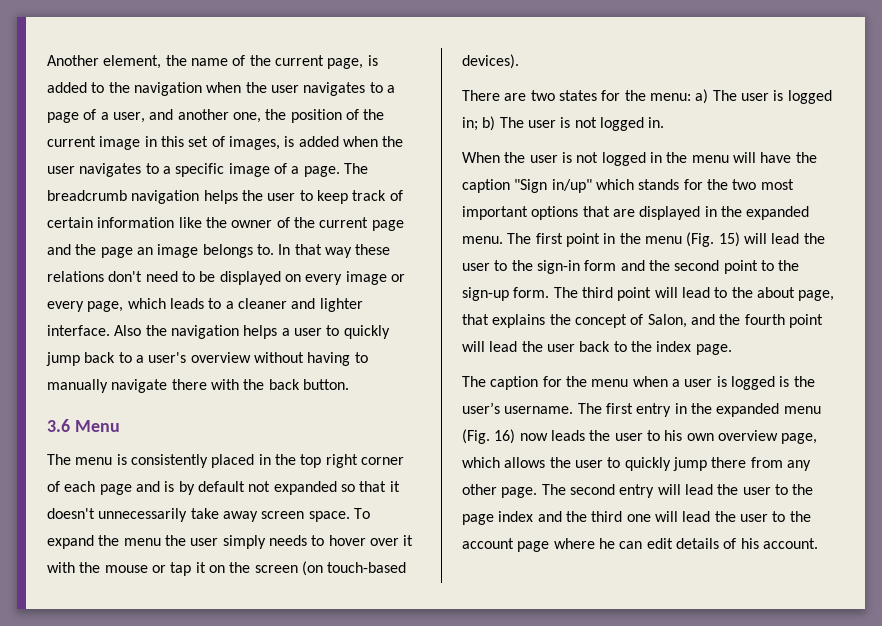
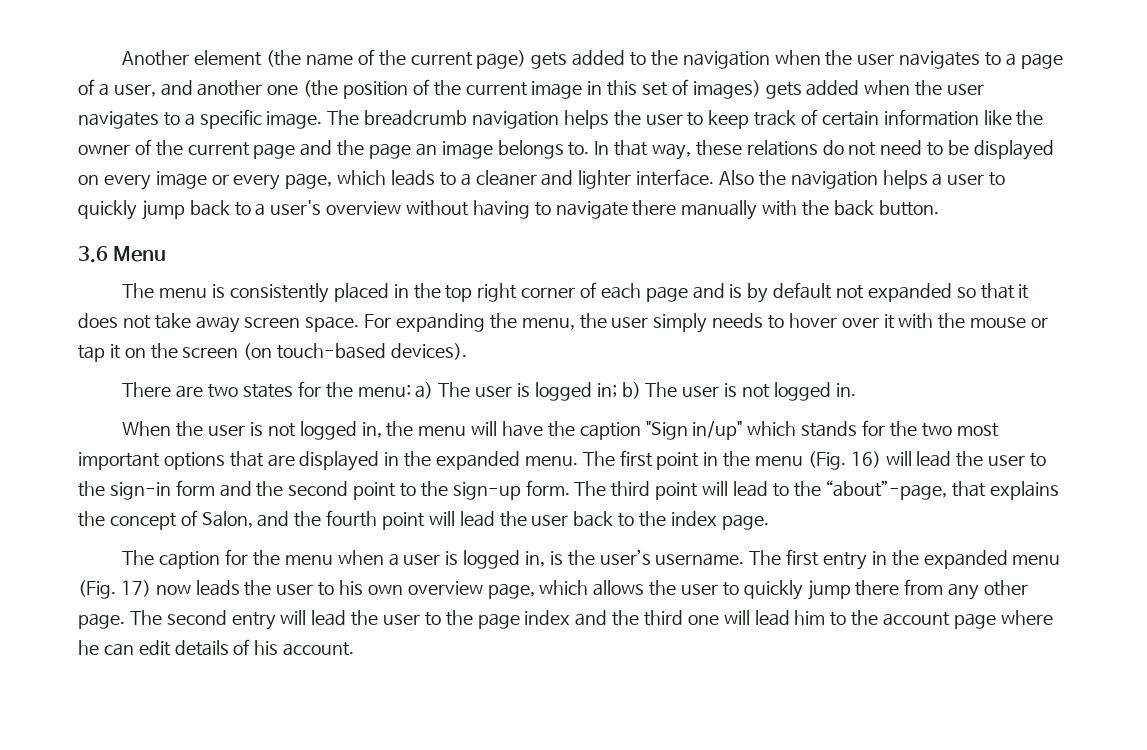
[103,55,187,69] element, the -> [194,50,302,67] element (the
[327,55,378,69] page, is -> [476,50,568,69] page) gets
[232,109,287,123] one, the -> [267,80,339,97] one (the
[228,136,295,150] images, is -> [692,80,802,99] images) gets
[228,163,340,177] image of a page. -> [266,111,323,129] image.
[324,247,352,258] way -> [652,143,692,160] way,
[108,271,143,282] don't -> [822,140,877,156] do not
[47,379,108,393] manually -> (551, 209) none
(207, 384) none -> [681,200,758,220] manually
[47,508,188,522] doesn't unnecessarily -> [78,313,151,329] does not
[353,508,370,519] [47,535,161,549] To expand the menu -> [364,313,575,332] For expanding the menu,
[649,152,662,163] in -> [361,422,382,438] in,
[718,232,740,247] 15) -> [850,451,881,468] 16)
[756,287,835,301] about page, -> [825,480,948,500] “about”-page,
(775, 383) none -> [524,551,545,567] in,
[494,429,516,444] 16) -> [120,580,151,597] 17)
[714,511,768,522] the user -> [794,610,826,625] him

